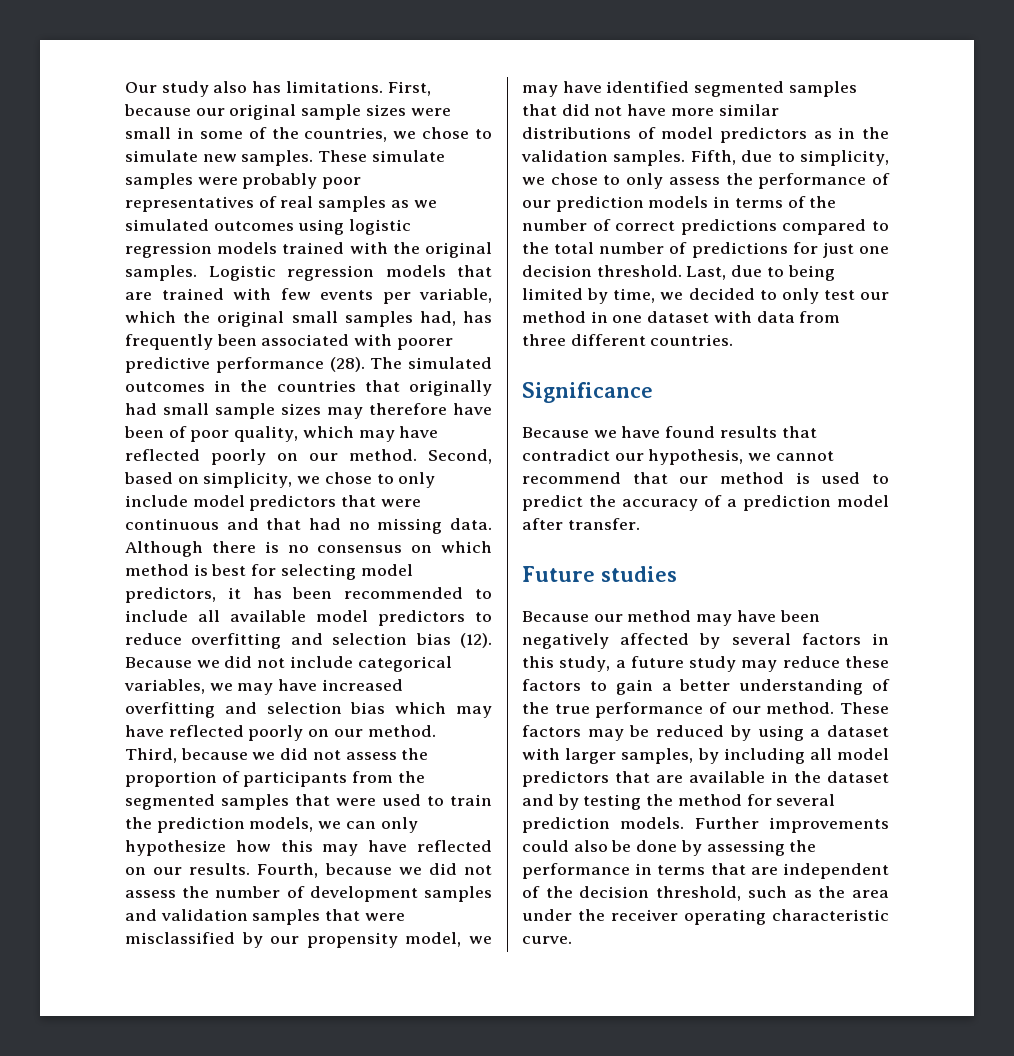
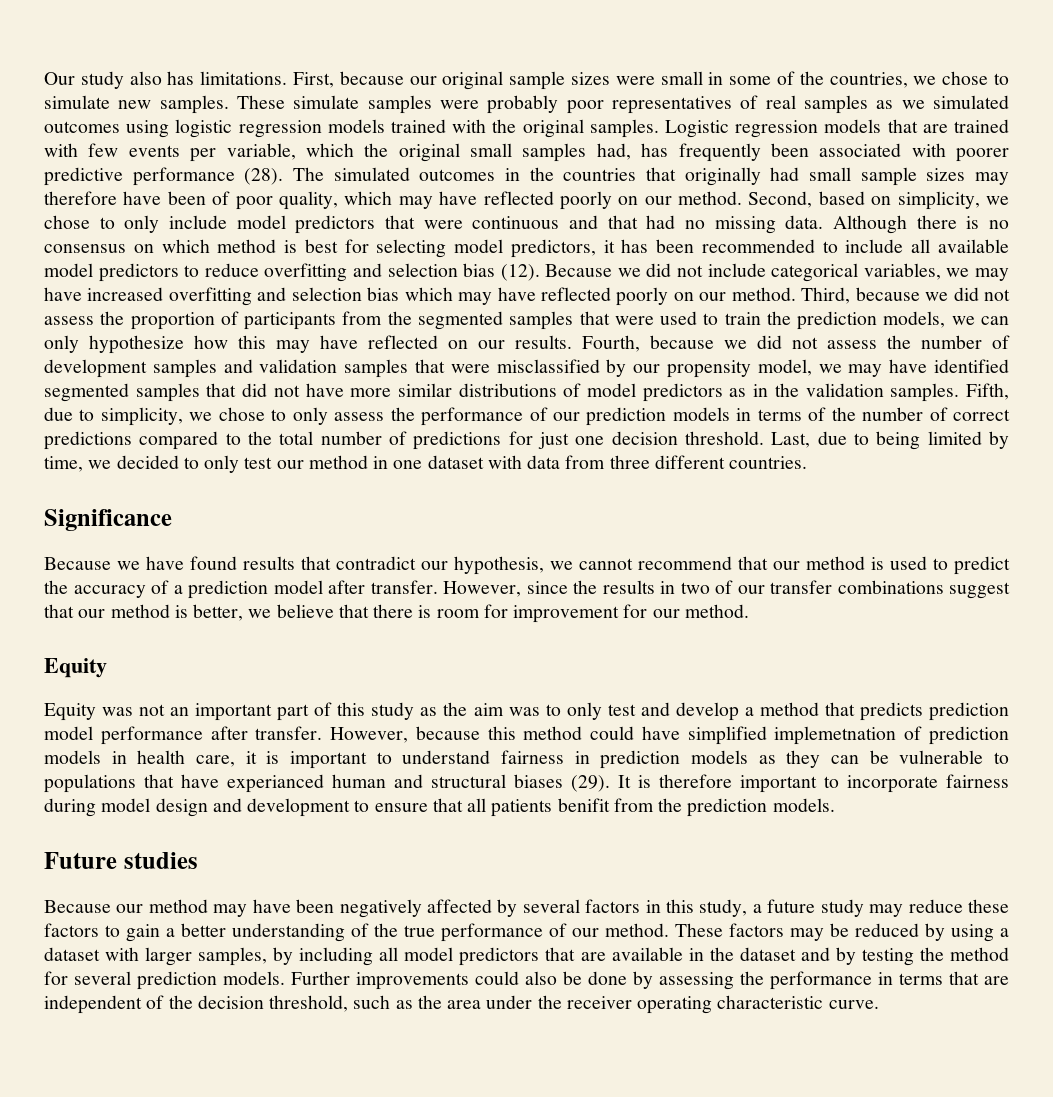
(640, 524) none -> [443,580,1010,599] [44,604,749,623] [44,658,107,678] [44,702,1009,721] [44,726,1009,745] [44,750,1009,769] [44,774,1009,793] [44,798,835,817] However, since the results in two of our transfer combinations suggest that our method is better, we believe that there is room for improvement for our method. // Equity // Equity was not an important part of this study as the aim was to only test and develop a method that predicts prediction model performance after transfer. However, because this method could have simplified implemetnation of prediction models in health care, it is important to understand fairness in prediction models as they can be vulnerable to populations that have experianced human and structural biases (29). It is therefore important to incorporate fairness during model design and development to ensure that all patients benifit from the prediction models.

